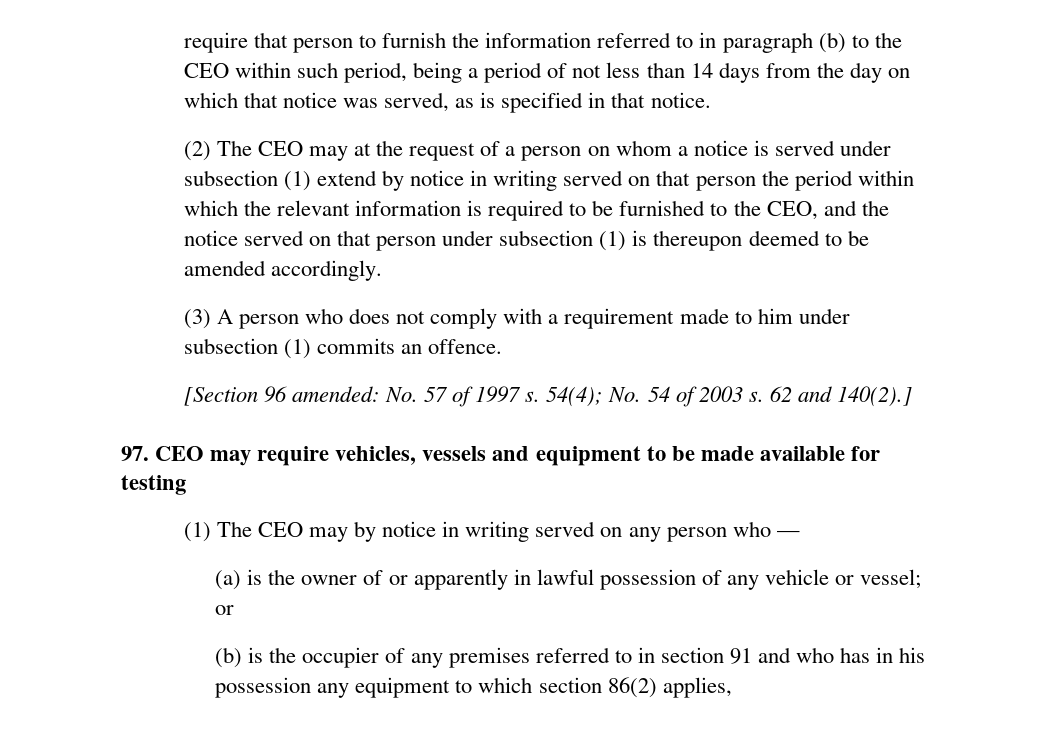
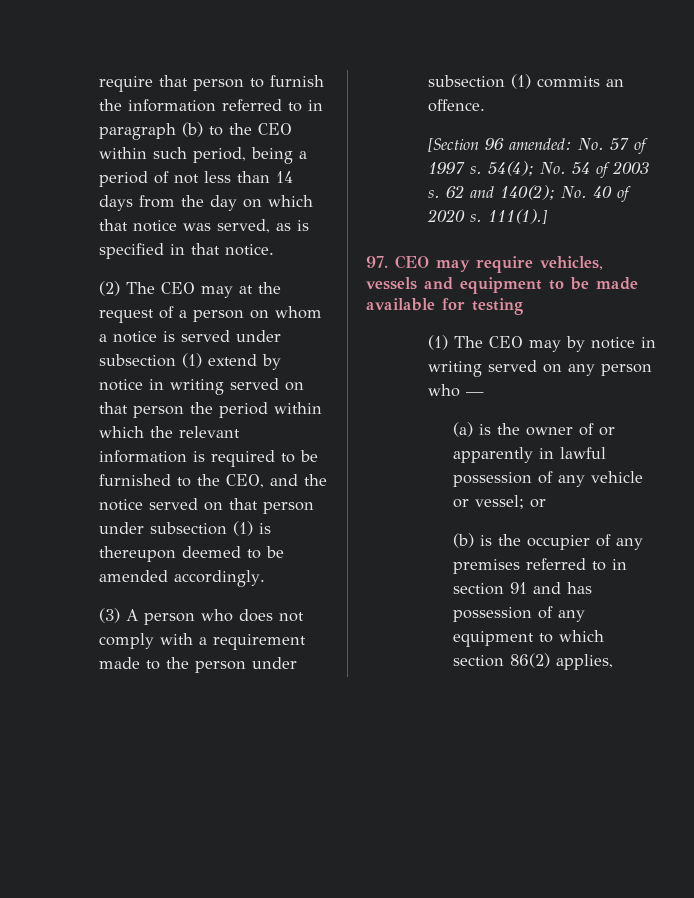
[757,308,793,324] him -> [166,657,247,673] the person
[836,386,912,407] 140(2).] -> [500,185,632,203] [427,209,549,224] 140(2); No. 40 of 2020 s. 111(1).]
[796,647,926,663] [215,677,312,698] who has in his possession -> [567,582,593,594] [453,606,554,622] has possession of

